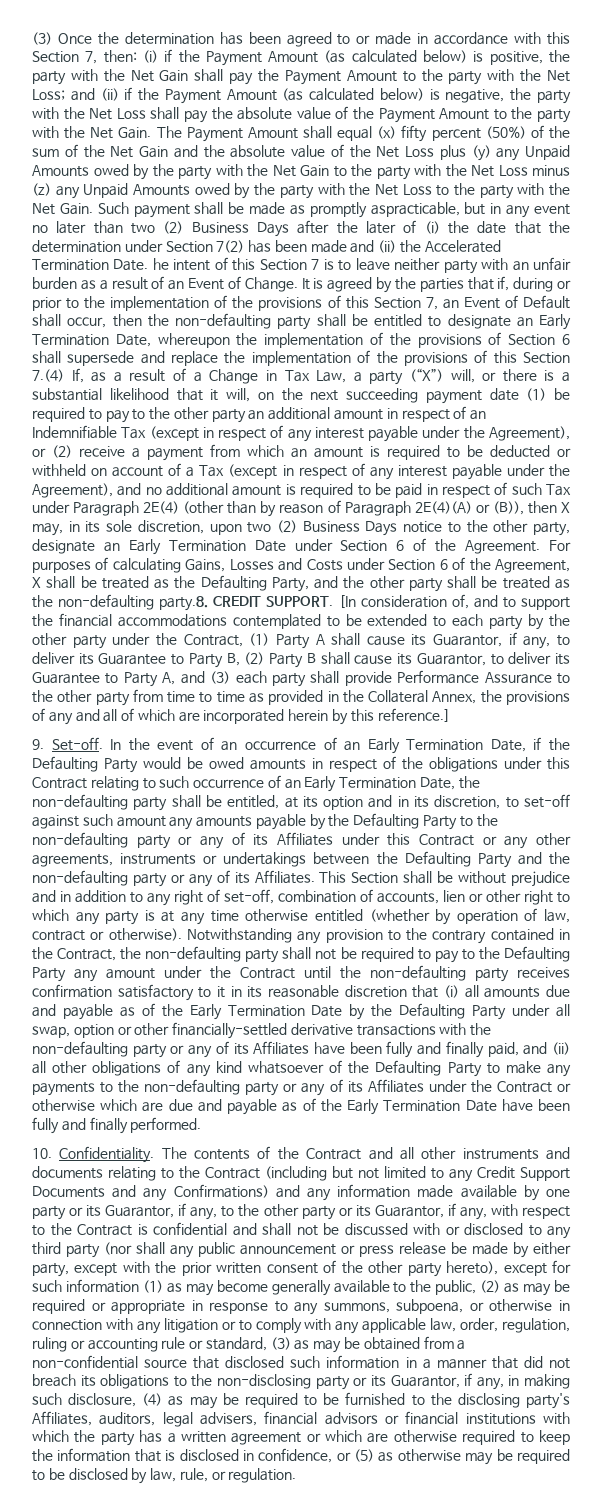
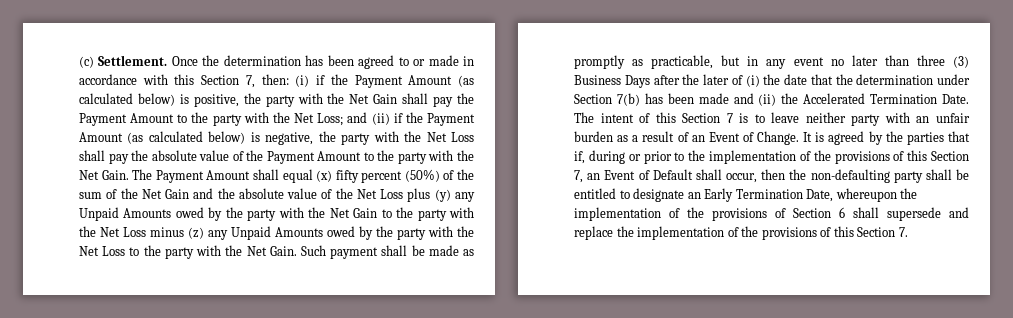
[32,32,52,45] (3) -> [79,55,168,68] (c) Settlement.
[370,202,460,217] aspracticable, -> [632,55,714,69] as practicable,
[131,221,184,234] two (2) -> [916,55,969,68] three (3)
[216,240,245,253] 7(2) -> [616,93,640,106] 7(b)
[152,258,169,270] he -> [574,112,594,123] The
[32,368,571,385] [32,388,570,404] [32,406,487,423] [32,425,570,442] [32,444,571,461] [32,463,570,480] [32,482,572,498] [32,500,571,517] [32,520,570,536] [32,538,571,555] [32,557,570,573] [32,575,570,592] [32,594,571,611] [32,613,570,630] [32,632,571,649] [32,652,570,668] [32,670,570,687] [32,689,570,706] [32,708,450,725] [32,737,571,754] [32,756,570,773] [32,775,480,792] [32,794,571,811] [32,813,498,830] [32,832,572,849] [32,851,570,868] [32,870,571,887] [32,889,570,906] [32,908,571,925] [32,928,570,944] [32,946,571,963] [32,965,570,982] [32,984,571,1001] [32,1003,571,1020] [32,1022,492,1039] [32,1041,571,1058] [32,1060,571,1077] [32,1079,572,1096] [32,1098,570,1115] [32,1117,202,1134] [32,1146,570,1163] [32,1166,570,1182] [32,1184,570,1201] [32,1203,570,1220] [32,1222,571,1239] [32,1242,571,1258] [32,1260,571,1277] [32,1279,571,1296] [32,1299,570,1315] [32,1318,571,1334] [32,1336,466,1353] [32,1355,570,1369] [32,1373,571,1390] [32,1392,570,1409] [32,1411,570,1427] [32,1430,570,1446] [32,1448,570,1465] [32,1468,297,1484] 7.(4) If, as a result of a Change in Tax Law, a party (“X”) will, or there is a substantial likelihood that it will, on the next succeeding payment date (1) be required to pay to the other party an additional amount in respect of an Indemnifiable Tax (except in respect of any interest payable under the Agreement), or (2) receive a payment from which an amount is required to be deducted or withheld on account of a Tax (except in respect of any interest payable under the Agreement), and no additional amount is required to be paid in respect of such Tax under Paragraph 2E(4) (other than by reason of Paragraph 2E(4)(A) or (B)), then X may, in its sole discretion, upon two (2) Business Days notice to the other party, designate an Early Termination Date under Section 6 of the Agreement. For purposes of calculating Gains, Losses and Costs under Section 6 of the Agreement, X shall be treated as the Defaulting Party, and the other party shall be treated as the non-defaulting party.8. CREDIT SUPPORT. [In consideration of, and to support the financial accommodations contemplated to be extended to each party by the other party under the Contract, (1) Party A shall cause its Guarantor, if any, to deliver its Guarantee to Party B, (2) Party B shall cause its Guarantor, to deliver its Guarantee to Party A, and (3) each party shall provide Performance Assurance to the other party from time to time as provided in the Collateral Annex, the provisions of any and all of which are incorporated herein by this reference.] // 9. Set-off. In the event of an occurrence of an Early Termination Date, if the Defaulting Party would be owed amounts in respect of the obligations under this Contract relating to such occurrence of an Early Termination Date, the non-defaulting party shall be entitled, at its option and in its discretion, to set-off against such amount any amounts payable by the Defaulting Party to the non-defaulting party or any of its Affiliates under this Contract or any other agreements, instruments or undertakings between the Defaulting Party and the non-defaulting party or any of its Affiliates. This Section shall be without prejudice and in addition to any right of set-off, combination of accounts, lien or other right to which any party is at any time otherwise entitled (whether by operation of law, contract or otherwise). Notwithstanding any provision to the contrary contained in the Contract, the non-defaulting party shall not be required to pay to the Defaulting Party any amount under the Contract until the non-defaulting party receives confirmation satisfactory to it in its reasonable discretion that (i) all amounts due and payable as of the Early Termination Date by the Defaulting Party under all swap, option or other financially-settled derivative transactions with the non-defaulting party or any of its Affiliates have been fully and finally paid, and (ii) all other obligations of any kind whatsoever of the Defaulting Party to make any payments to the non-defaulting party or any of its Affiliates under the Contract or otherwise which are due and payable as of the Early Termination Date have been fully and finally performed. // 10. Confidentiality. The contents of the Contract and all other instruments and documents relating to the Contract (including but not limited to any Credit Support Documents and any Confirmations) and any information made available by one party or its Guarantor, if any, to the other party or its Guarantor, if any, with respect to the Contract is confidential and shall not be discussed with or disclosed to any third party (nor shall any public announcement or press release be made by either party, except with the prior written consent of the other party hereto), except for such information (1) as may become generally available to the public, (2) as may be required or appropriate in response to any summons, subpoena, or otherwise in connection with any litigation or to comply with any applicable law, order, regulation, ruling or accounting rule or standard, (3) as may be obtained from a non-confidential source that disclosed such information in a manner that did not breach its obligations to the non-disclosing party or its Guarantor, if any, in making such disclosure, (4) as may be required to be furnished to the disclosing party's Affiliates, auditors, legal advisers, financial advisors or financial institutions with which the party has a written agreement or which are otherwise required to keep the information that is disclosed in confidence, or (5) as otherwise may be required to be disclosed by law, rule, or regulation. -> [898,227,908,237] 7.

